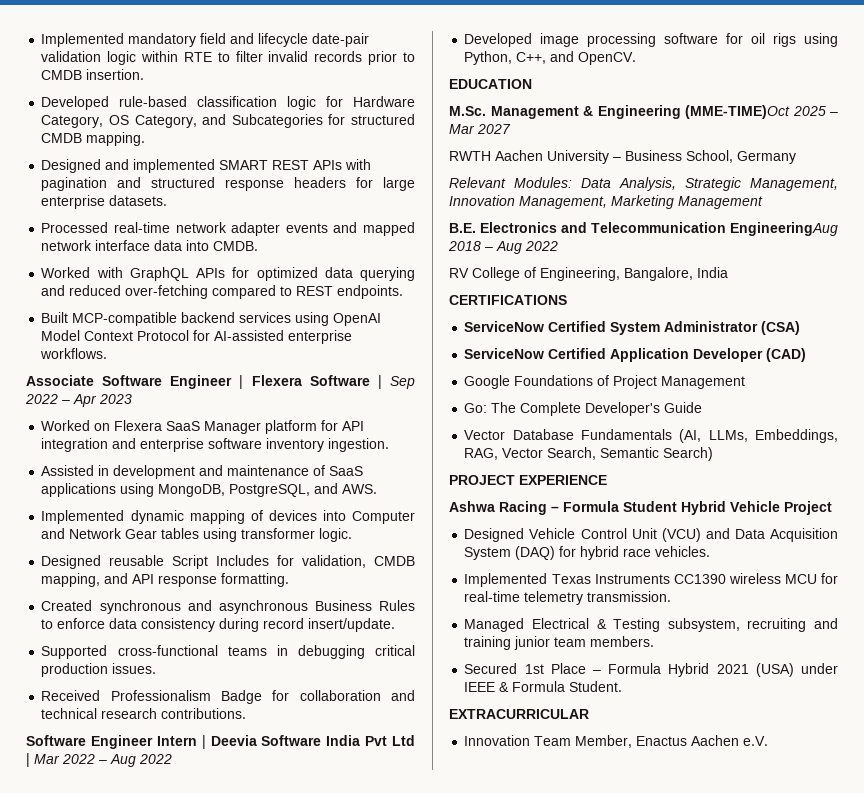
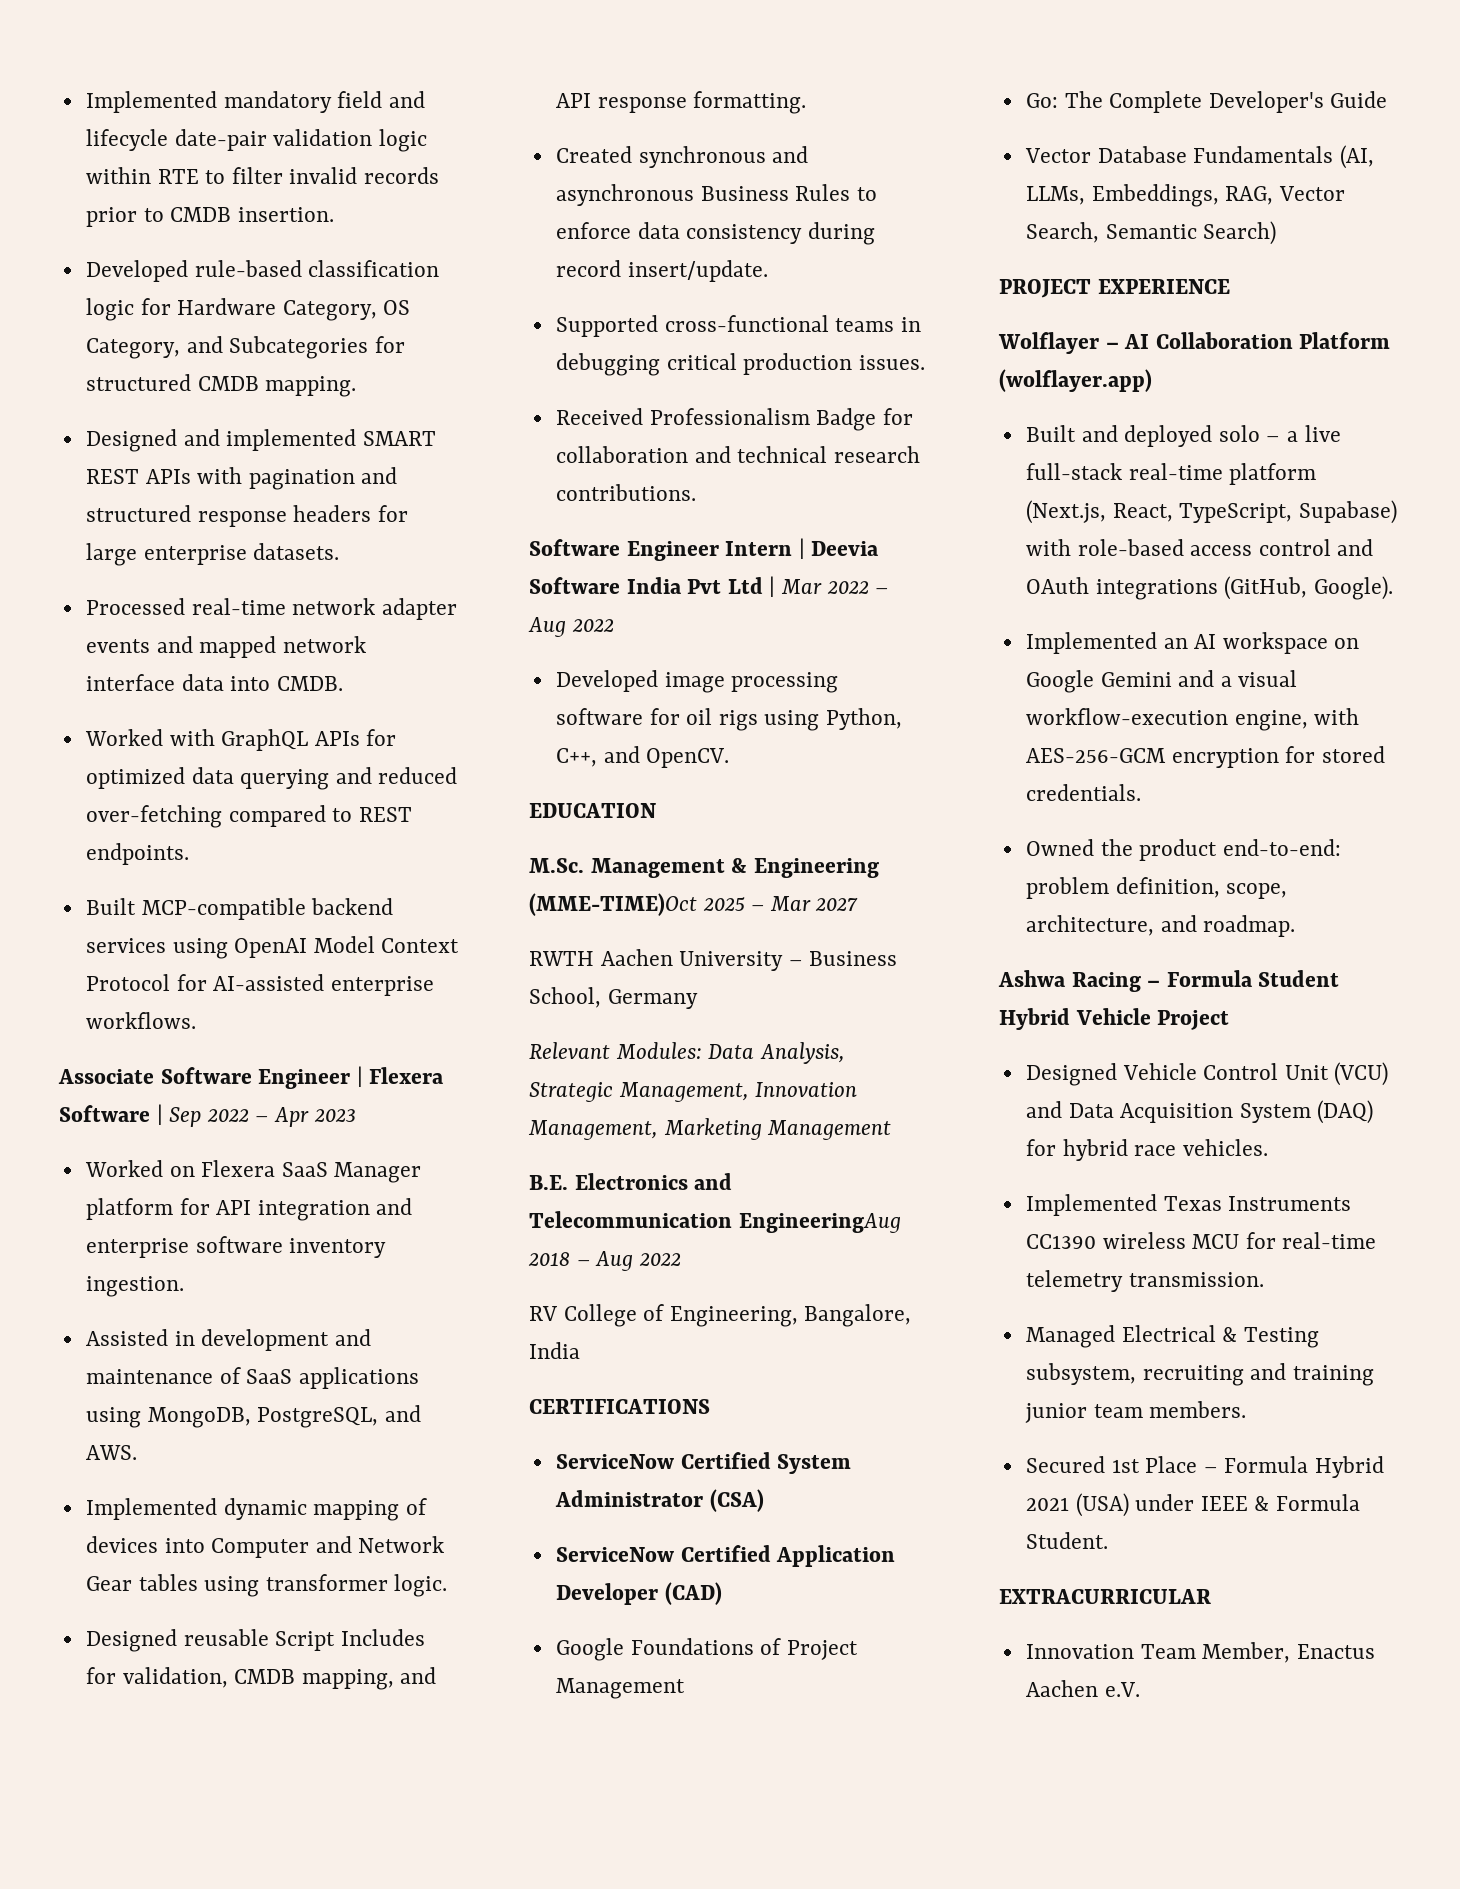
(607, 480) none -> [998,332,1391,354] [999,369,1152,392] [1025,425,1341,447] [1025,463,1317,485] [1025,500,1397,524] [1025,539,1374,556] [1025,576,1393,600] [1025,632,1360,654] [1025,670,1298,693] [1025,708,1360,731] [1025,746,1385,768] [1025,784,1141,801] [1025,839,1341,861] [1025,877,1288,899] [1025,915,1296,937] // Wolflayer – AI Collaboration Platform (wolflayer.app) // Built and deployed solo – a live full-stack real-time platform (Next.js, React, TypeScript, Supabase) with role-based access control and OAuth integrations (GitHub, Google). // Implemented an AI workspace on Google Gemini and a visual workflow-execution engine, with AES-256-GCM encryption for stored credentials. // Owned the product end-to-end: problem definition, scope, architecture, and roadmap.

